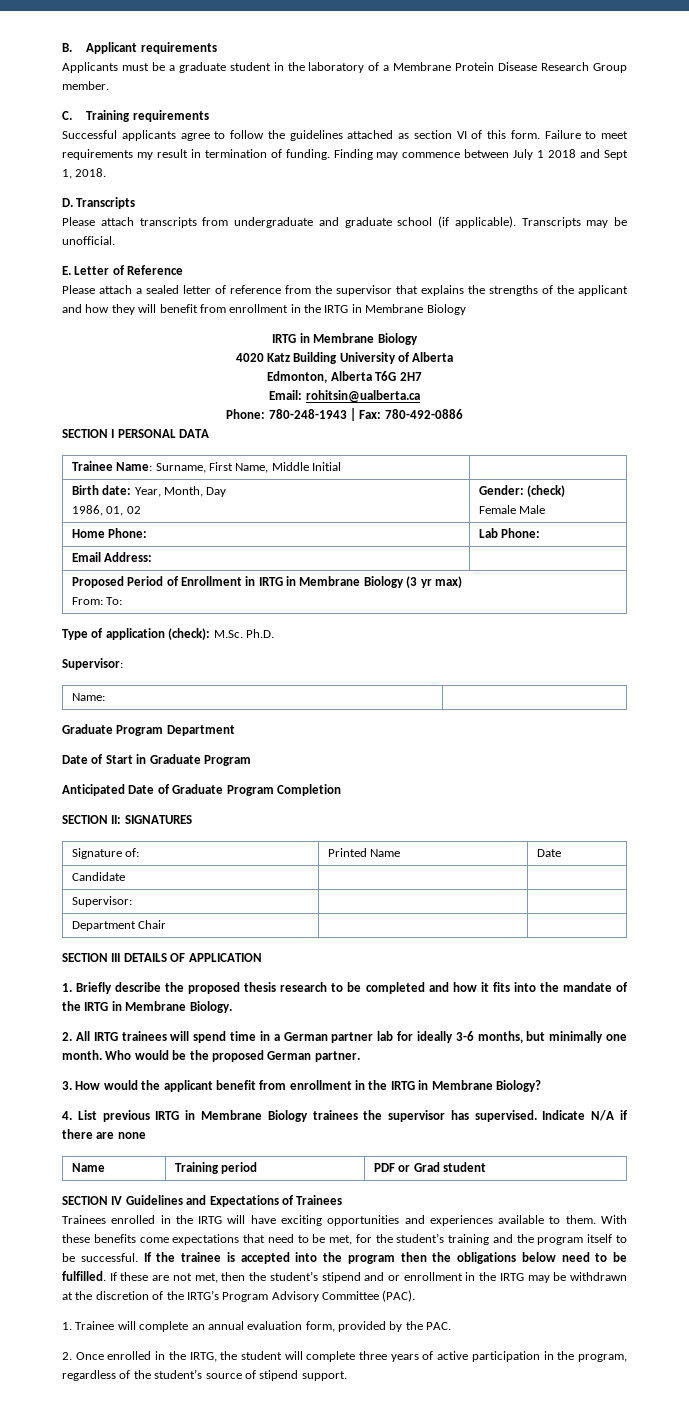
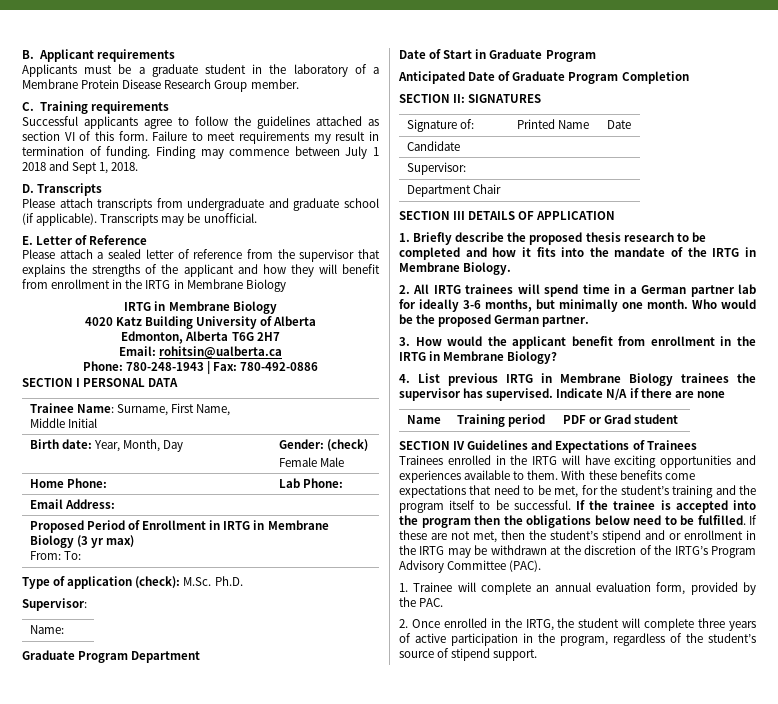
[71,505,141,516] // 1986, 01, 02 -> (184, 446) none

